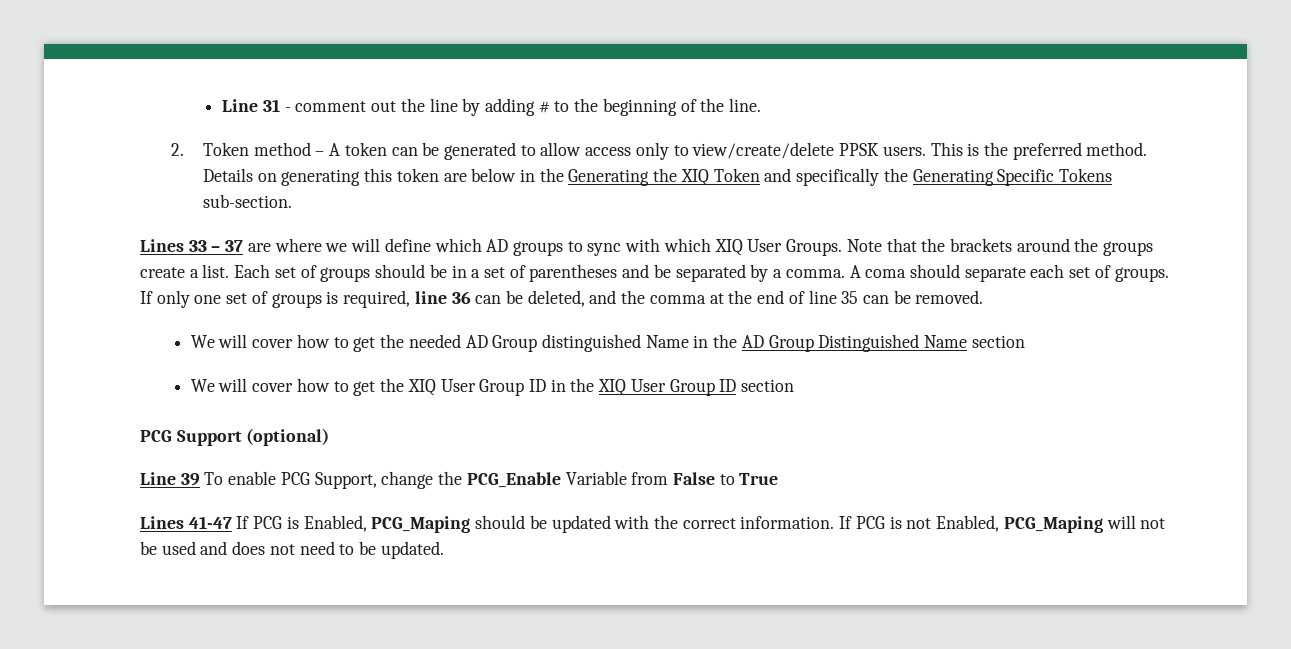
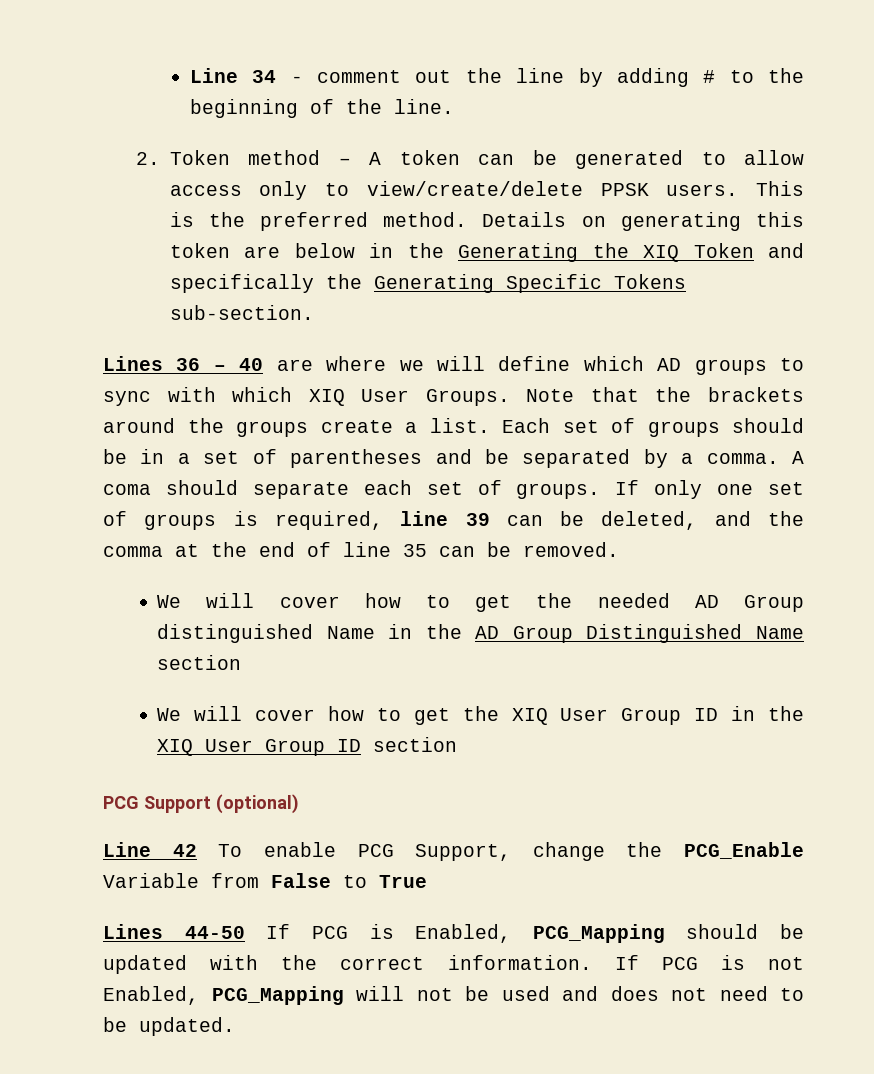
[222,99,280,112] Line 31 -> [189,68,277,83] Line 34
[188,240,244,252] 33 – 37 -> [176,358,264,371] 36 – 40
[451,291,471,304] 36 -> [465,513,490,526] 39
[180,473,200,486] 39 -> [172,844,197,857] 42
[188,516,232,529] 41-47 -> [184,926,245,939] 44-50
[371,516,471,533] PCG_Maping -> [532,924,665,943] PCG_Mapping
[1003,516,1103,533] PCG_Maping -> [211,986,344,1005] PCG_Mapping

